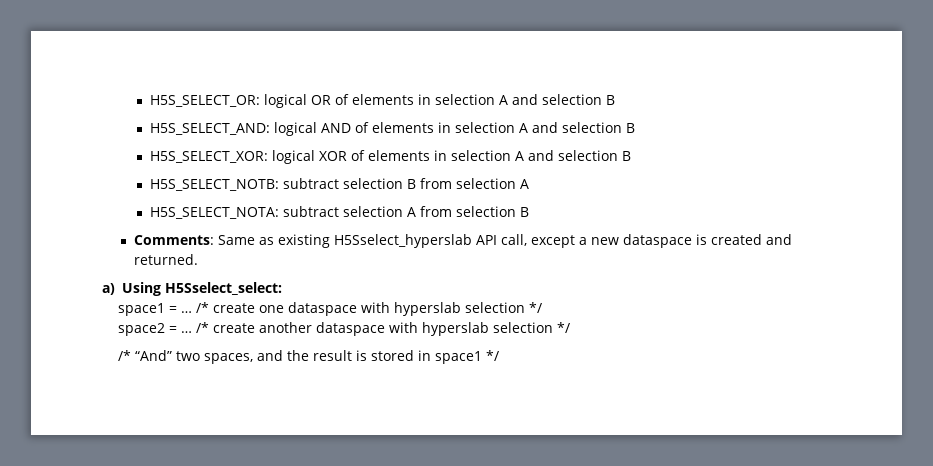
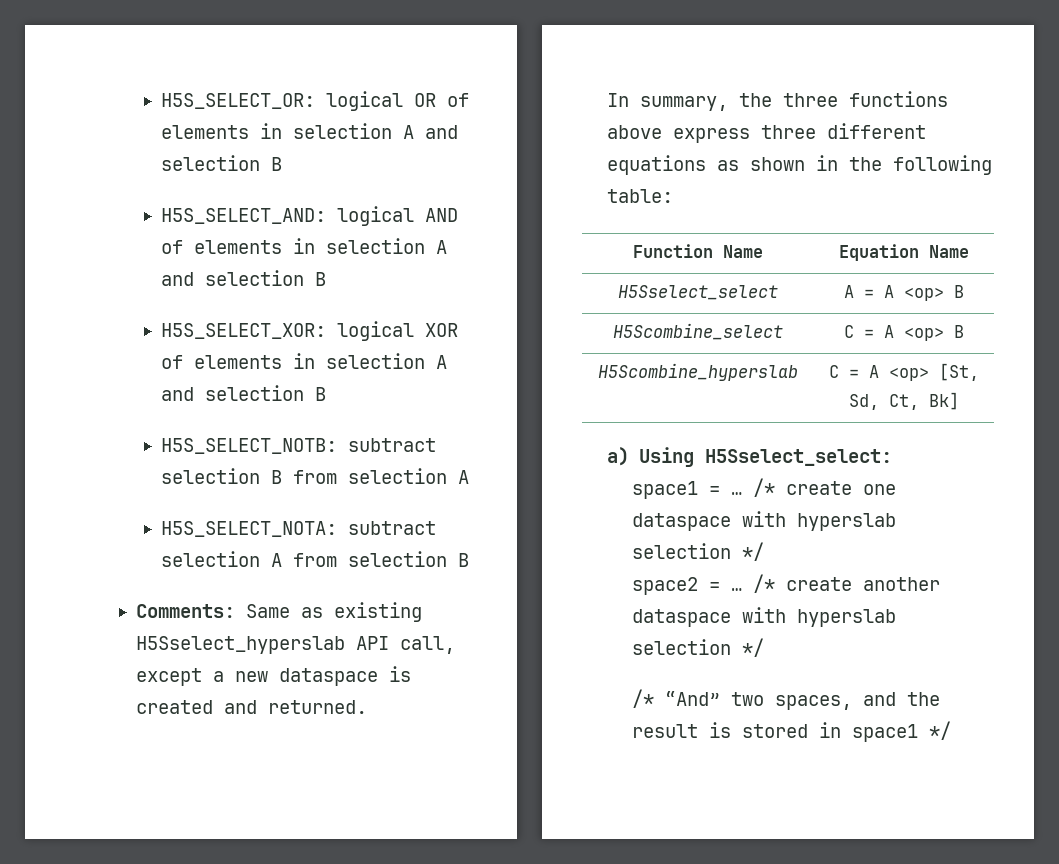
(198, 259) none -> [607,91,949,111] [607,123,927,143] [607,155,993,175] [607,189,674,203] [633,244,763,258] [838,244,969,261] [618,285,778,300] [843,285,964,301] [613,323,783,340] [843,325,964,341] [598,363,798,381] [828,363,979,381] [848,392,959,410] // In summary, the three functions above express three different equations as shown in the following table: // Function Name | Equation Name // H5Sselect_select | A = A <op> B // H5Scombine_select | C = A <op> B // H5Scombine_hyperslab | C = A <op> [St, Sd, Ct, Bk]

